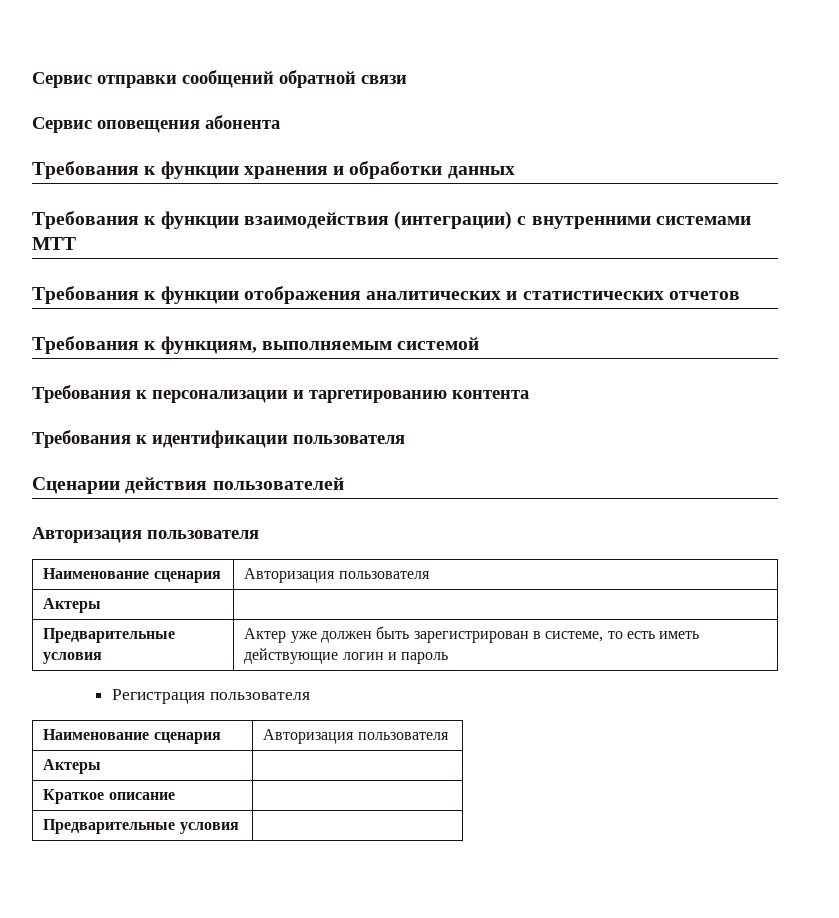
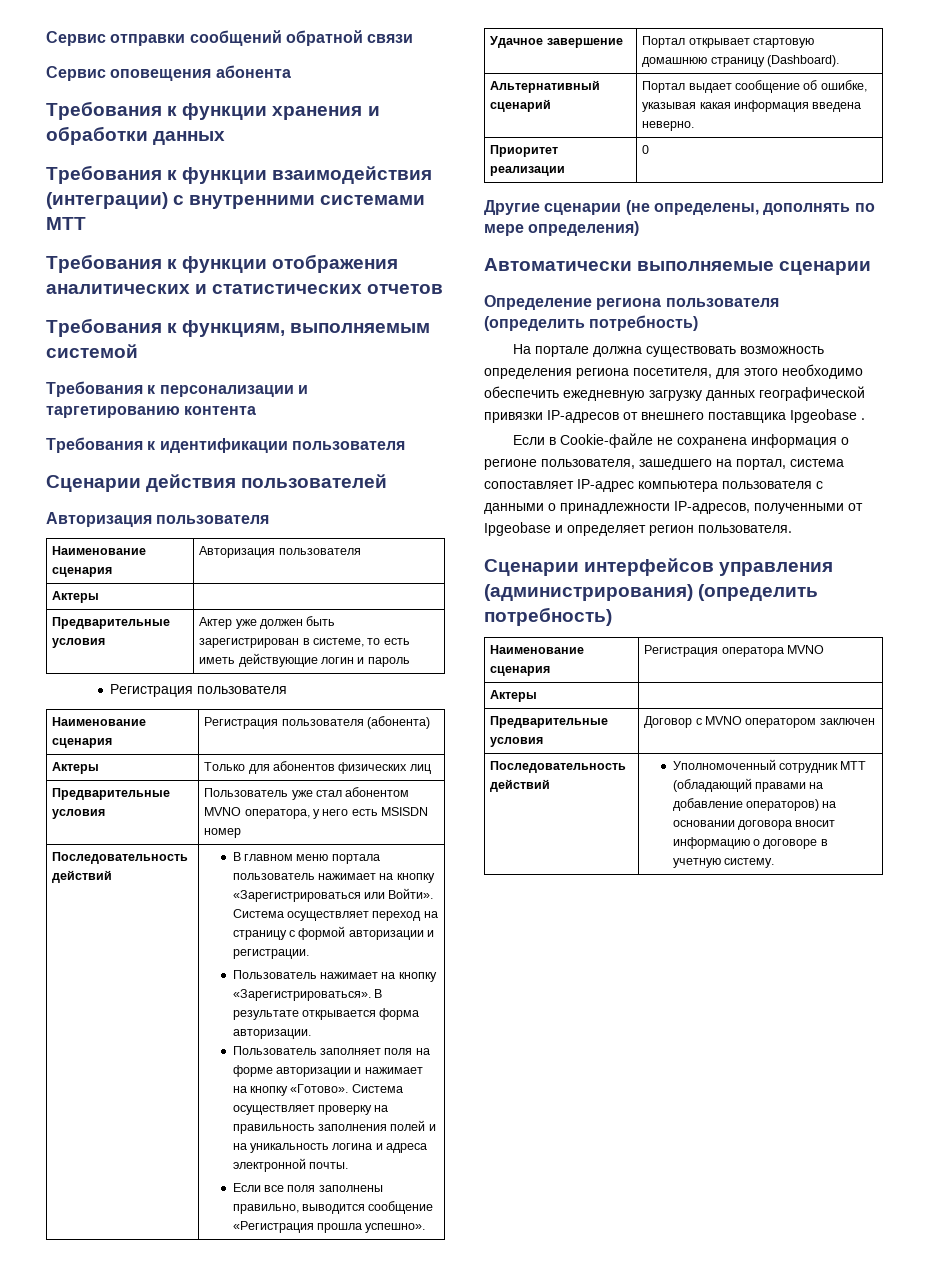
[263,729,449,744] [43,759,102,774] [43,789,175,804] [43,819,239,834] Авторизация пользователя // Актеры | // Краткое описание | // Предварительные условия | -> [204,716,431,729] [52,762,100,774] [204,761,431,774] [52,788,171,800] [52,809,106,819] [204,787,410,800] [204,807,429,819] [204,828,242,838] [52,852,189,864] [52,870,113,883] [232,852,380,864] [232,873,435,883] [232,888,434,902] [232,909,438,921] [232,926,435,940] [232,949,309,959] [232,970,437,982] [232,989,383,1001] [232,1008,420,1020] [232,1029,311,1039] [232,1046,430,1055] [232,1065,423,1077] [232,1084,403,1096] [232,1105,389,1115] [232,1120,436,1134] [232,1143,428,1153] [232,1158,349,1172] [232,1183,383,1192] [232,1201,434,1214] [232,1221,426,1233] [490,36,623,48] [642,36,815,48] [642,55,840,67] [490,80,601,93] [490,99,552,112] [642,80,867,93] [642,100,862,112] [642,121,695,131] [490,145,559,157] [490,166,566,176] [642,145,650,154] [484,200,875,215] [484,221,640,236] [484,258,872,275] [484,295,779,310] [484,315,699,331] [513,344,825,357] [484,364,863,379] [484,386,865,401] [484,409,865,423] [513,433,850,448] [484,459,844,470] [484,479,823,492] [484,501,863,514] [484,522,792,536] [484,558,834,576] [484,584,819,601] [484,607,612,626] [490,645,585,654] [490,666,551,676] [644,645,825,657] [490,690,538,702] [490,716,609,728] [490,737,544,747] [644,716,875,728] [490,761,627,773] [490,779,551,792] [672,759,867,773] [672,778,824,792] [672,798,837,811] [672,820,836,830] [672,837,828,849] [672,858,775,868] Регистрация пользователя (абонента) // Актеры | Только для абонентов физических лиц // Предварительные условия | Пользователь уже стал абонентом MVNO оператора, у него есть MSISDN номер // Последовательность действий | В главном меню портала пользователь нажимает на кнопку «Зарегистрироваться или Войти». Система осуществляет переход на страницу с формой авторизации и регистрации. // Пользователь нажимает на кнопку «Зарегистрироваться». В результате открывается форма авторизации. // Пользователь заполняет поля на форме авторизации и нажимает на кнопку «Готово». Система осуществляет проверку на правильность заполнения полей и на уникальность логина и адреса электронной почты. // Если все поля заполнены правильно, выводится сообщение «Регистрация прошла успешно». // Удачное завершение | Портал открывает стартовую домашнюю страницу (Dashboard). // Альтернативный сценарий | Портал выдает сообщение об ошибке, указывая какая информация введена неверно. // Приоритет реализации | 0 // Другие сценарии (не определены, дополнять по мере определения) // Автоматически выполняемые сценарии // Определение региона пользователя (определить потребность) // На портале должна существовать возможность определения региона посетителя, для этого необходимо обеспечить ежедневную загрузку данных географической привязки IP-адресов от внешнего поставщика Ipgeobase . // Если в Cookie-файле не сохранена информация о регионе пользователя, зашедшего на портал, система сопоставляет IP-адрес компьютера пользователя с данными о принадлежности IP-адресов, полученными от Ipgeobase и определяет регион пользователя. // Сценарии интерфейсов управления (администрирования) (определить потребность) // Наименование сценария | Регистрация оператора MVNO // Актеры | // Предварительные условия | Договор с MVNO оператором заключен // Последовательность действий | Уполномоченный сотрудник МТТ (обладающий правами на добавление операторов) на основании договора вносит информацию о договоре в учетную систему.

